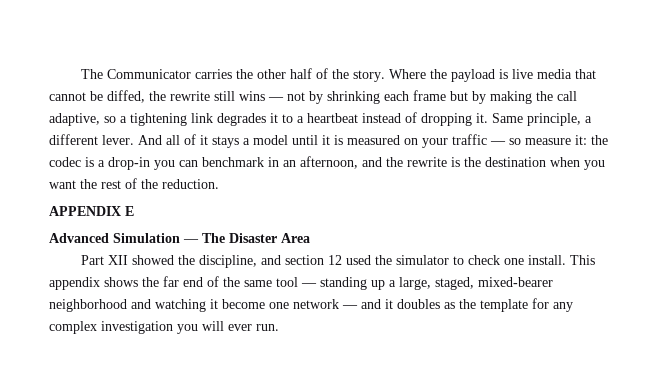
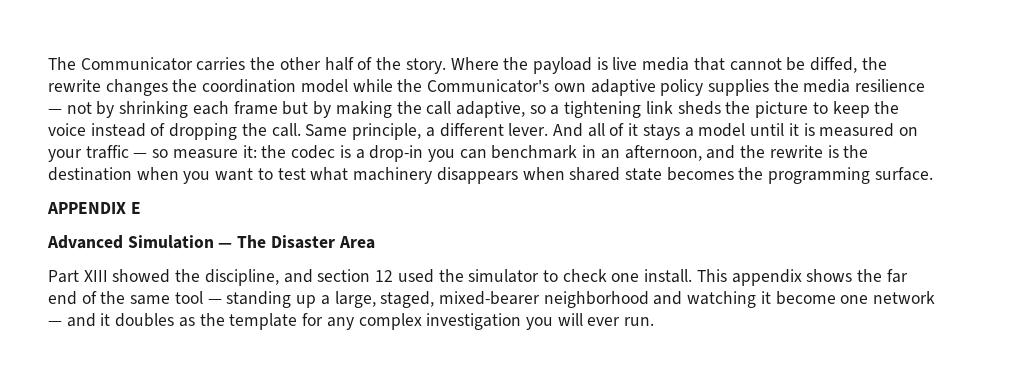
[214,91,265,101] still wins -> [105,79,926,96] changes the coordination model while the Communicator's own adaptive policy supplies the media resilience
[217,113,358,126] degrades it to a heartbeat -> [677,101,900,118] [48,123,86,136] sheds the picture to keep the voice
[476,113,488,123] it. -> [241,123,301,137] the call.
[80,178,219,189] the rest of the reduction. -> [257,167,933,184] to test what machinery disappears when shared state becomes the programming surface.
[107,255,128,265] XII -> [83,270,108,282] XIII

